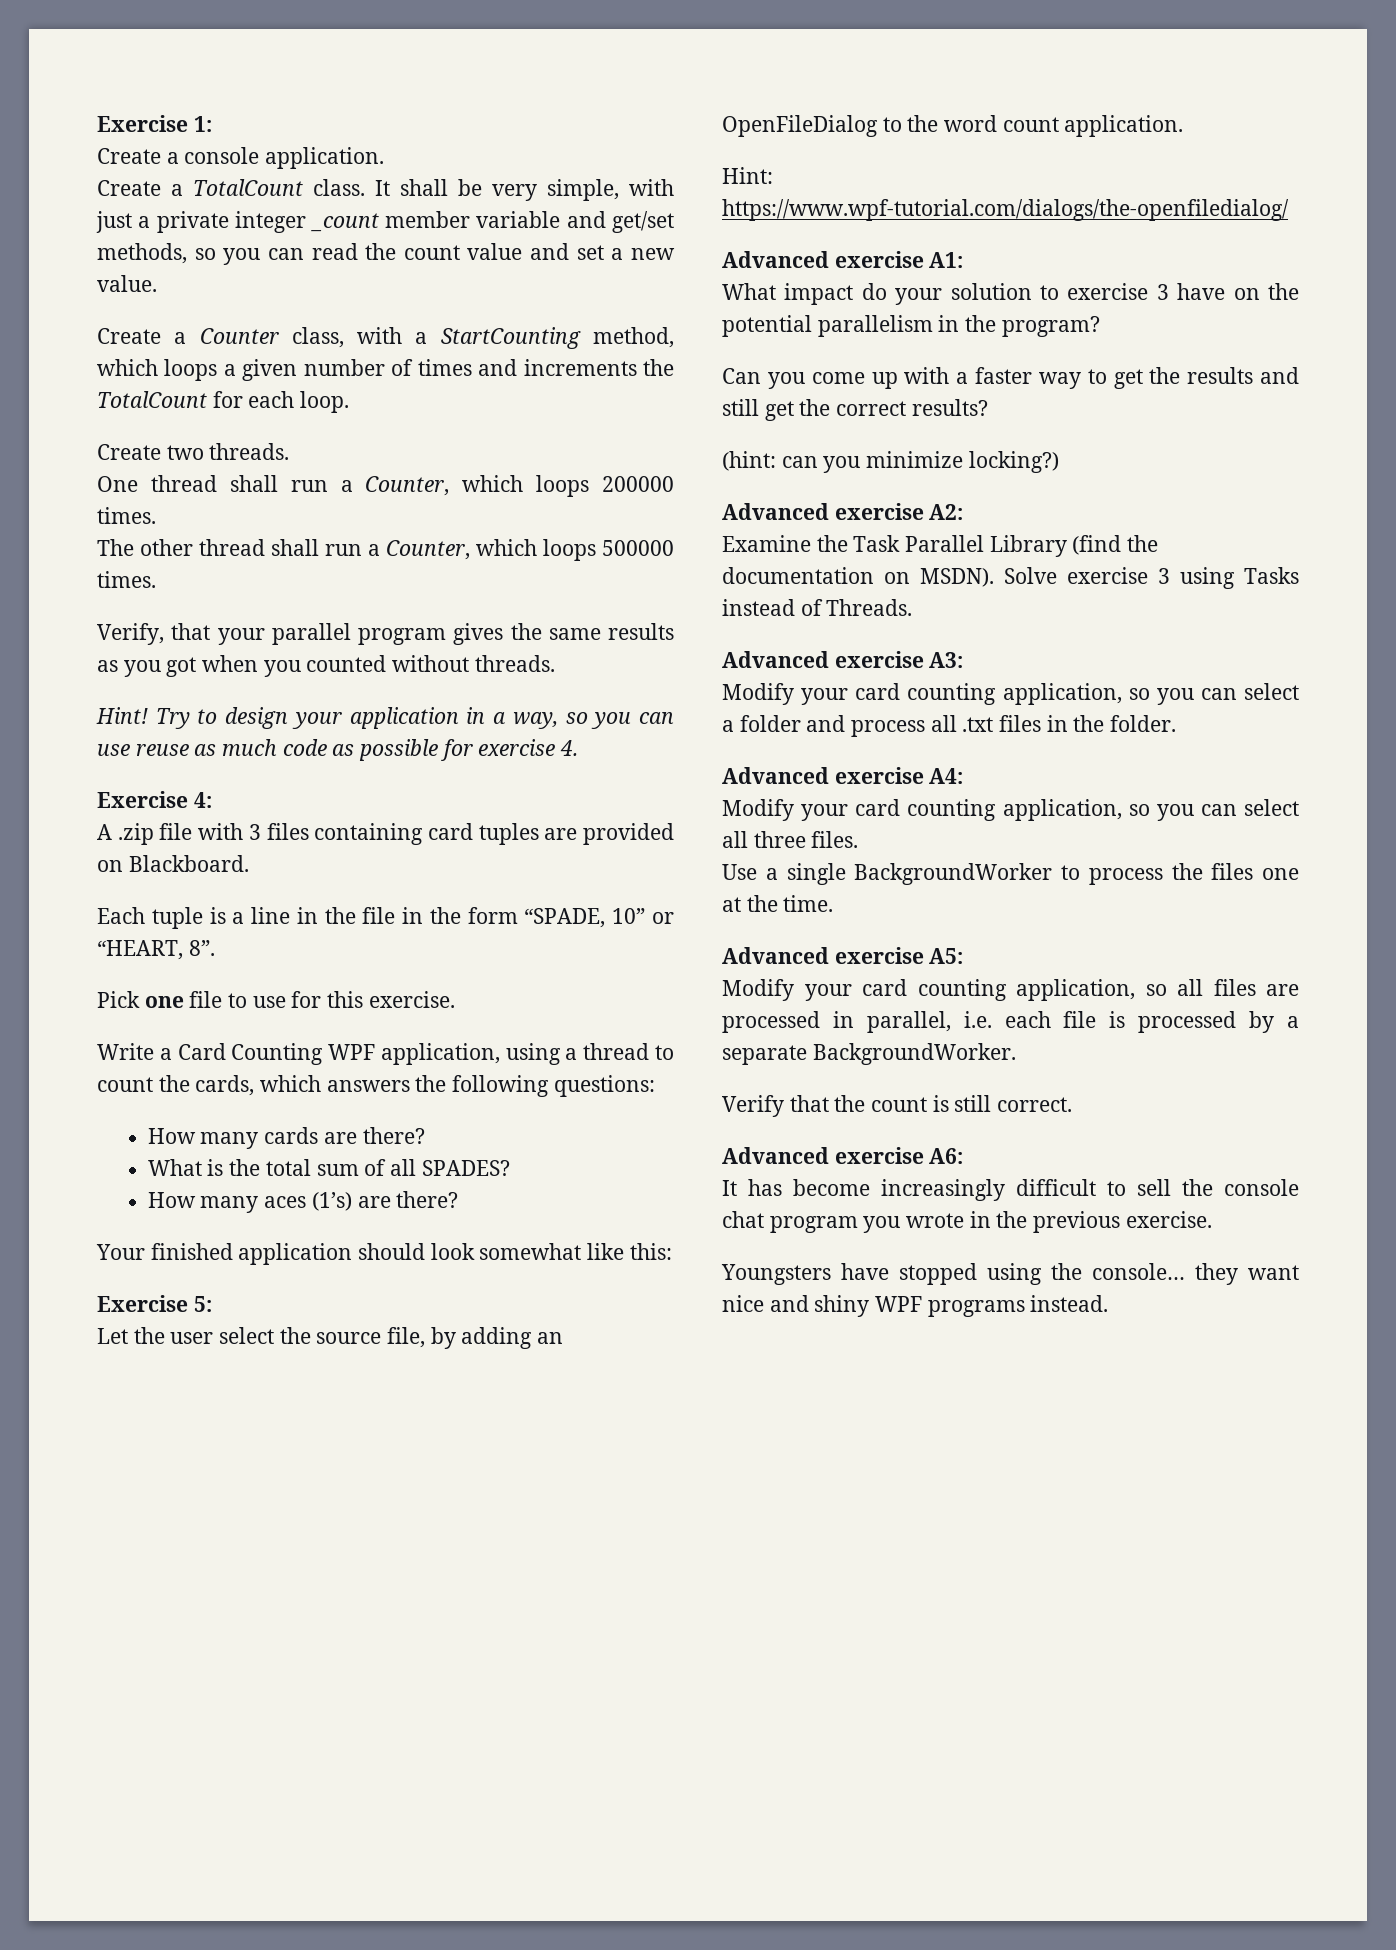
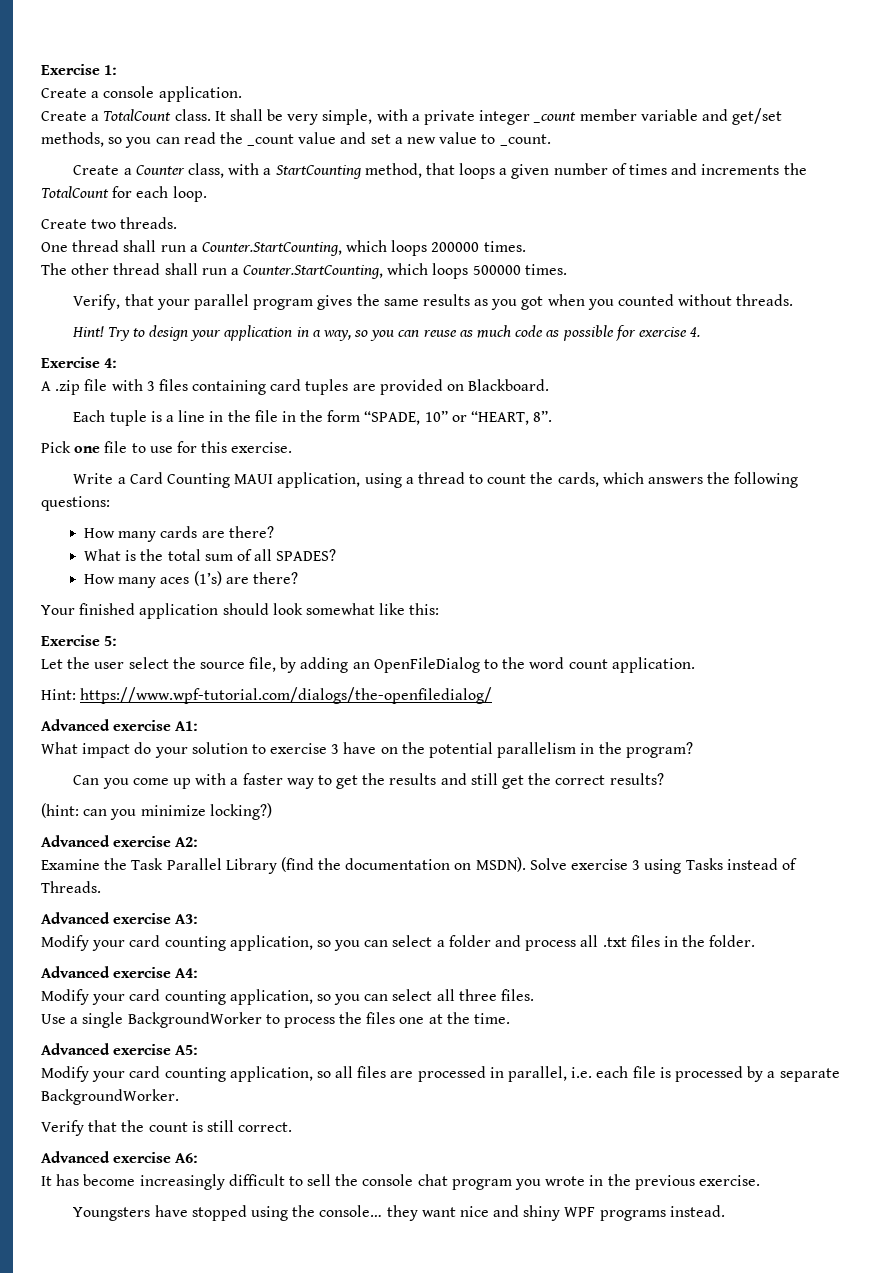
[96,211,132,233] just -> (408, 115) none
[403,245,460,260] count -> [247,134,295,146] _count
[97,275,157,292] value. -> [439,132,551,146] value to _count.
[97,359,158,376] which -> [425,163,455,175] that
[365,476,450,496] Counter, -> [201,242,342,256] Counter.StartCounting,
[386,540,470,560] Counter, -> [243,265,384,279] Counter.StartCounting,
[97,744,130,756] use -> (420, 333) none
[328,1044,376,1060] WPF -> [234,474,274,484] MAUI

